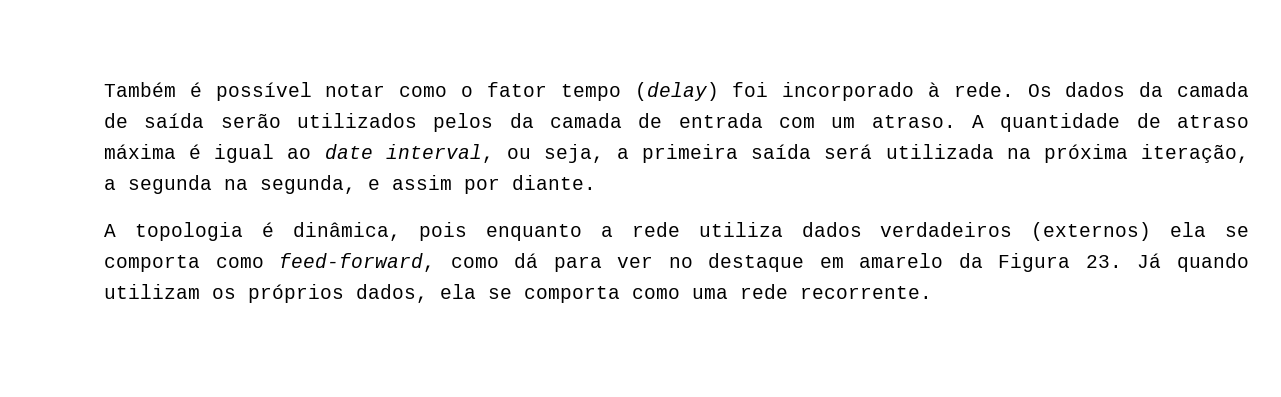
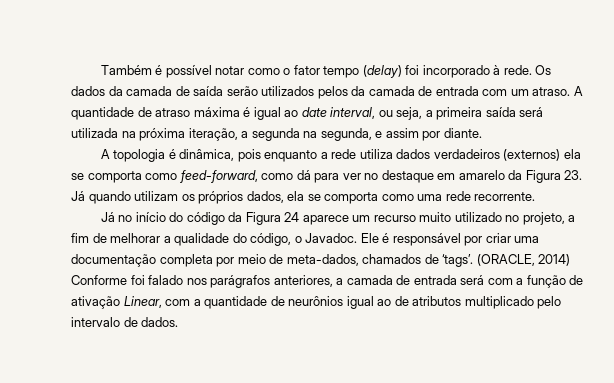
(932, 292) none -> [100,212,576,225] [71,233,540,246] [71,254,571,267] [71,275,584,288] [71,296,562,309] [71,317,179,327] // Já no início do código da Figura 24 aparece um recurso muito utilizado no projeto, a fim de melhorar a qualidade do código, o Javadoc. Ele é responsável por criar uma documentação completa por meio de meta-dados, chamados de ‘tags’. (ORACLE, 2014) Conforme foi falado nos parágrafos anteriores, a camada de entrada será com a função de ativação Linear, com a quantidade de neurônios igual ao de atributos multiplicado pelo intervalo de dados.

